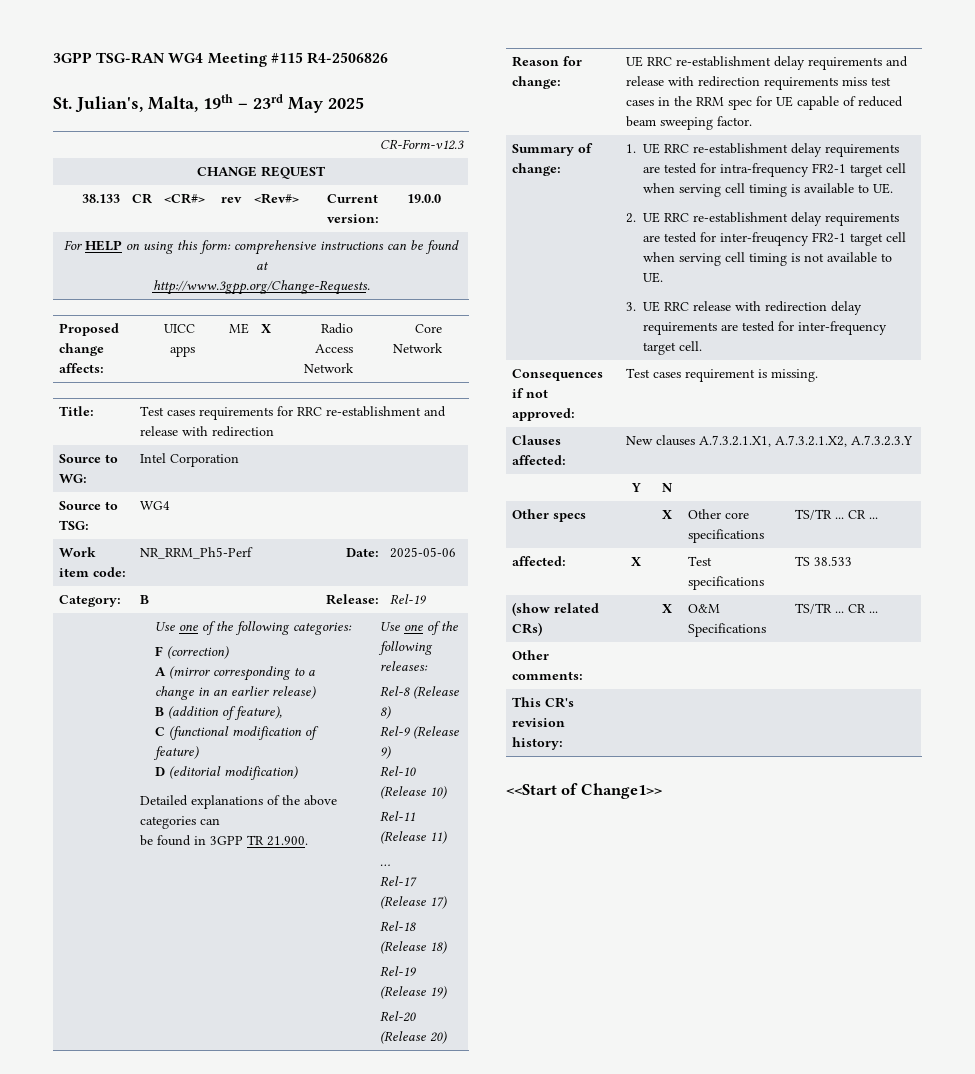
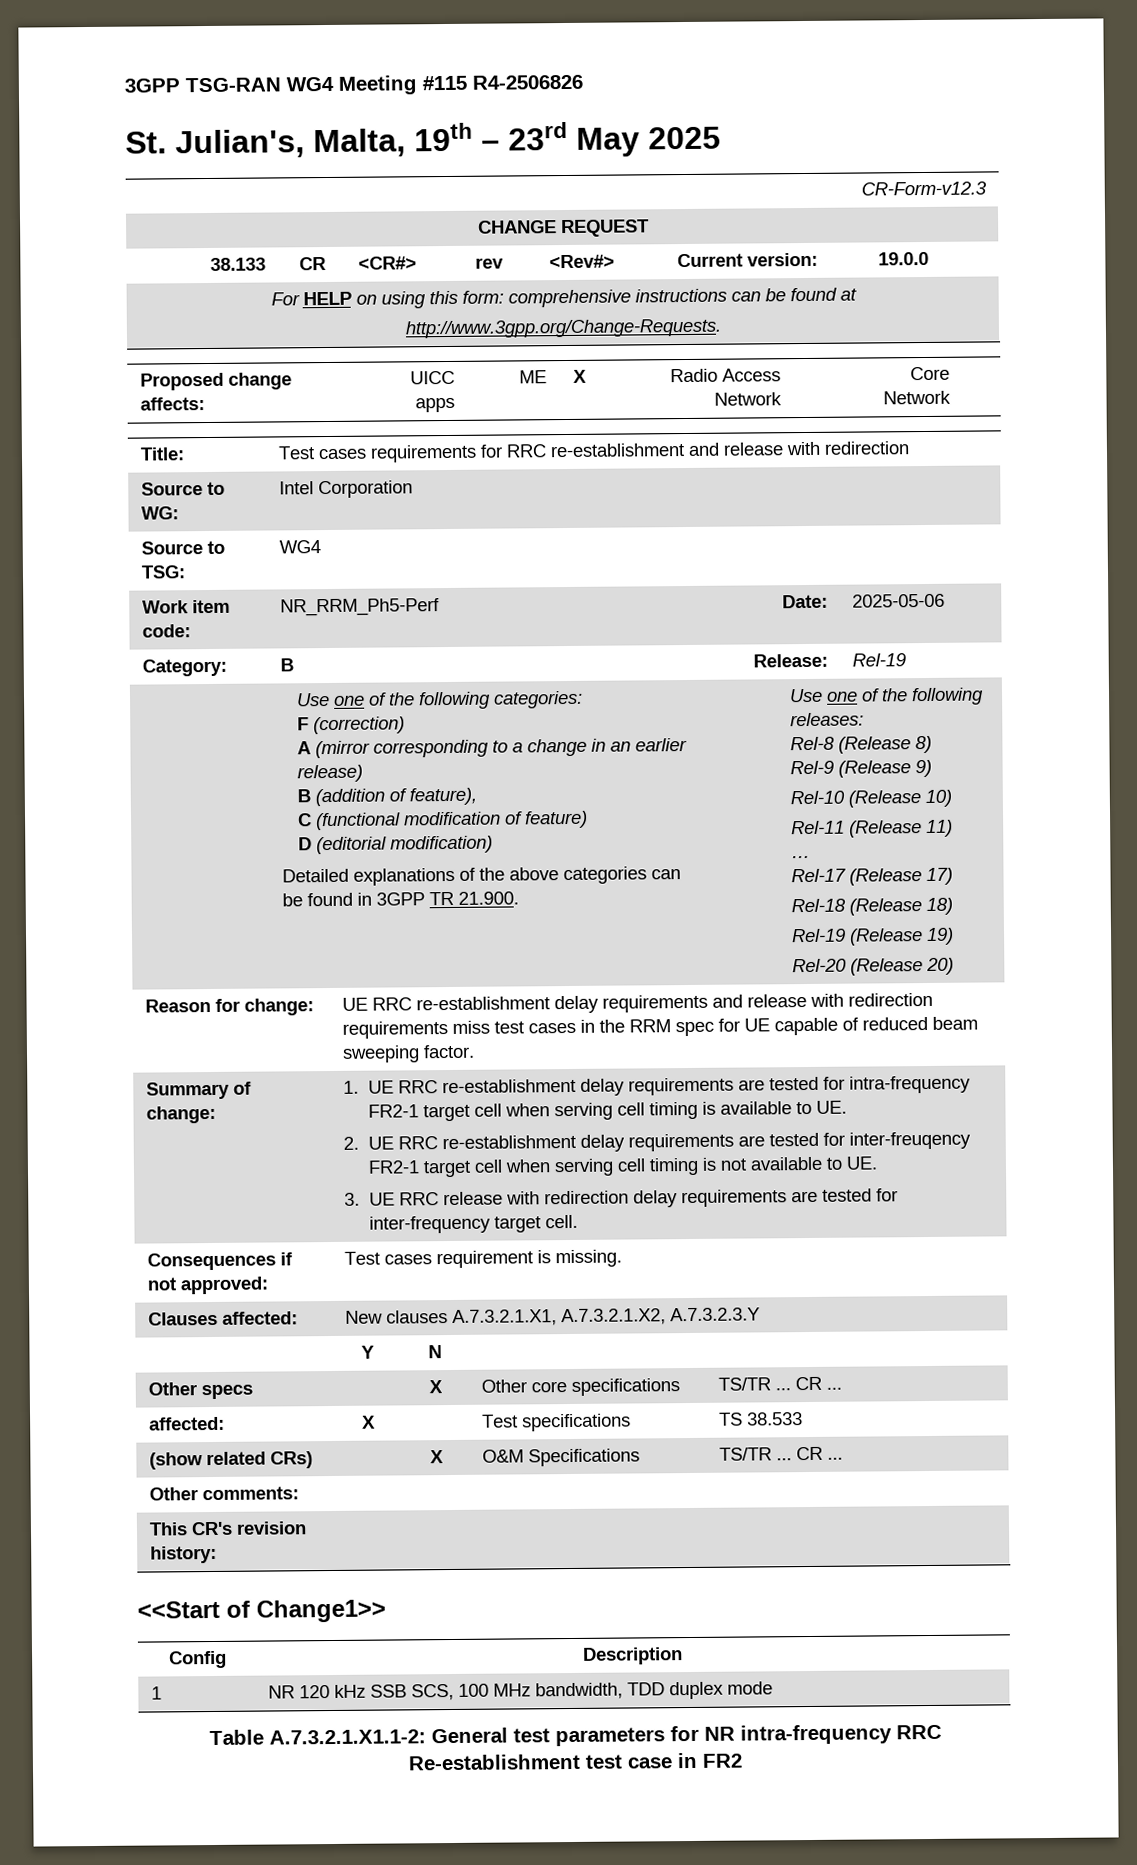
(662, 791) none -> [168,1650,227,1669] [582,1647,683,1665] [151,1686,163,1700] [268,1681,774,1701] [208,1724,942,1747] [408,1752,743,1771] // Config | Description // 1 | NR 120 kHz SSB SCS, 100 MHz bandwidth, TDD duplex mode // Table A.7.3.2.1.X1.1-2: General test parameters for NR intra-frequency RRC Re-establishment test case in FR2

